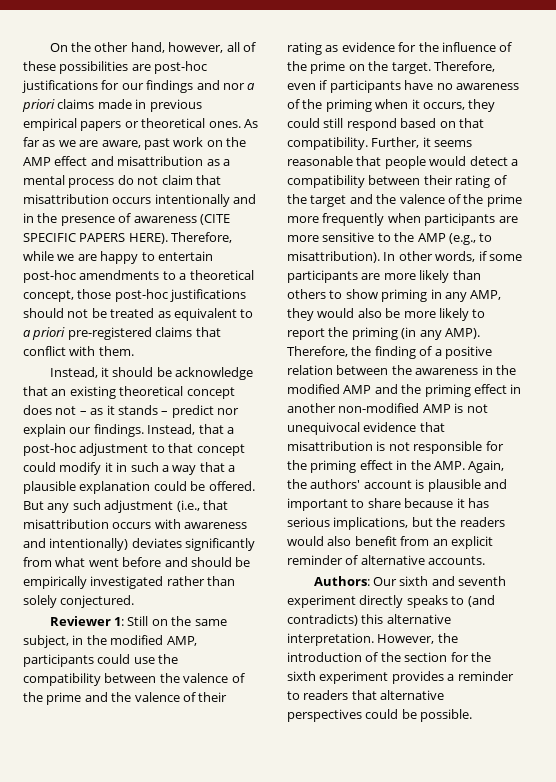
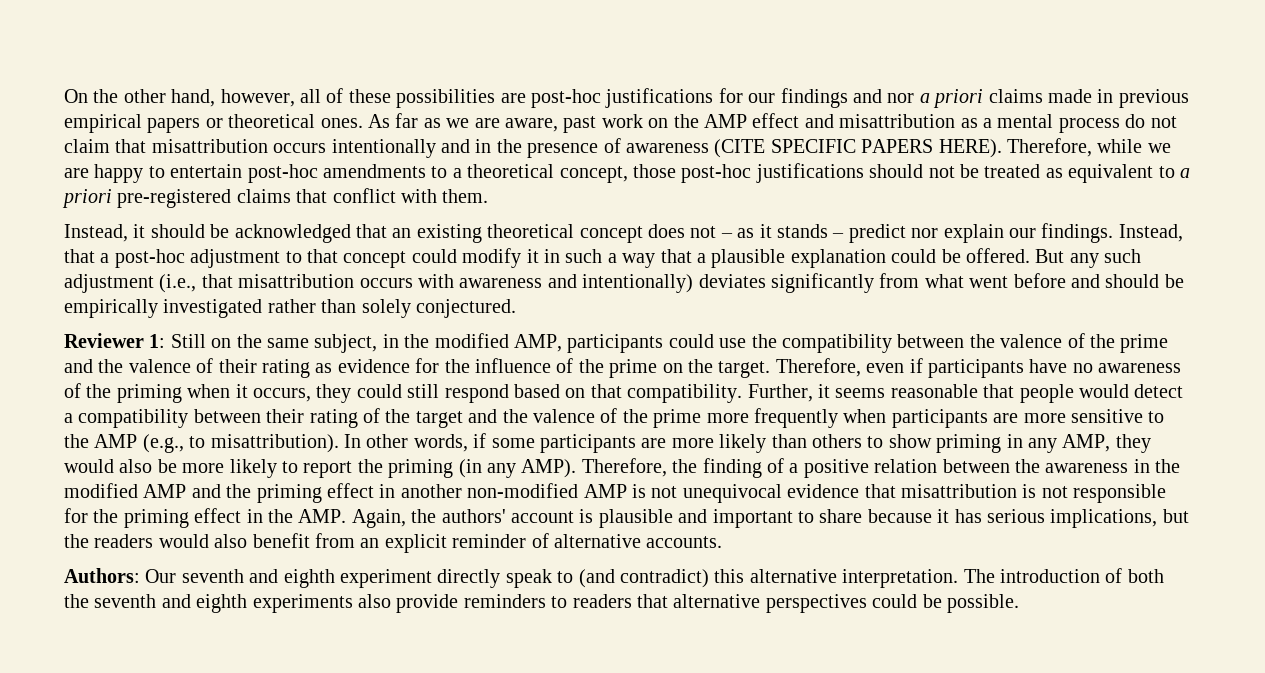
[175,367,254,380] acknowledge -> [234,224,351,243] acknowledged
[399,576,507,586] sixth and seventh -> [181,569,335,588] seventh and eighth
[406,595,448,608] speaks -> [505,569,552,588] speak
[287,614,358,626] contradicts) -> [619,569,709,588] contradict)
[377,633,458,644] [287,652,491,662] [287,671,514,684] However, the introduction of the section for the sixth experiment provides a reminder -> [963,568,1164,583] [64,594,546,613] The introduction of both the seventh and eighth experiments also provide reminders

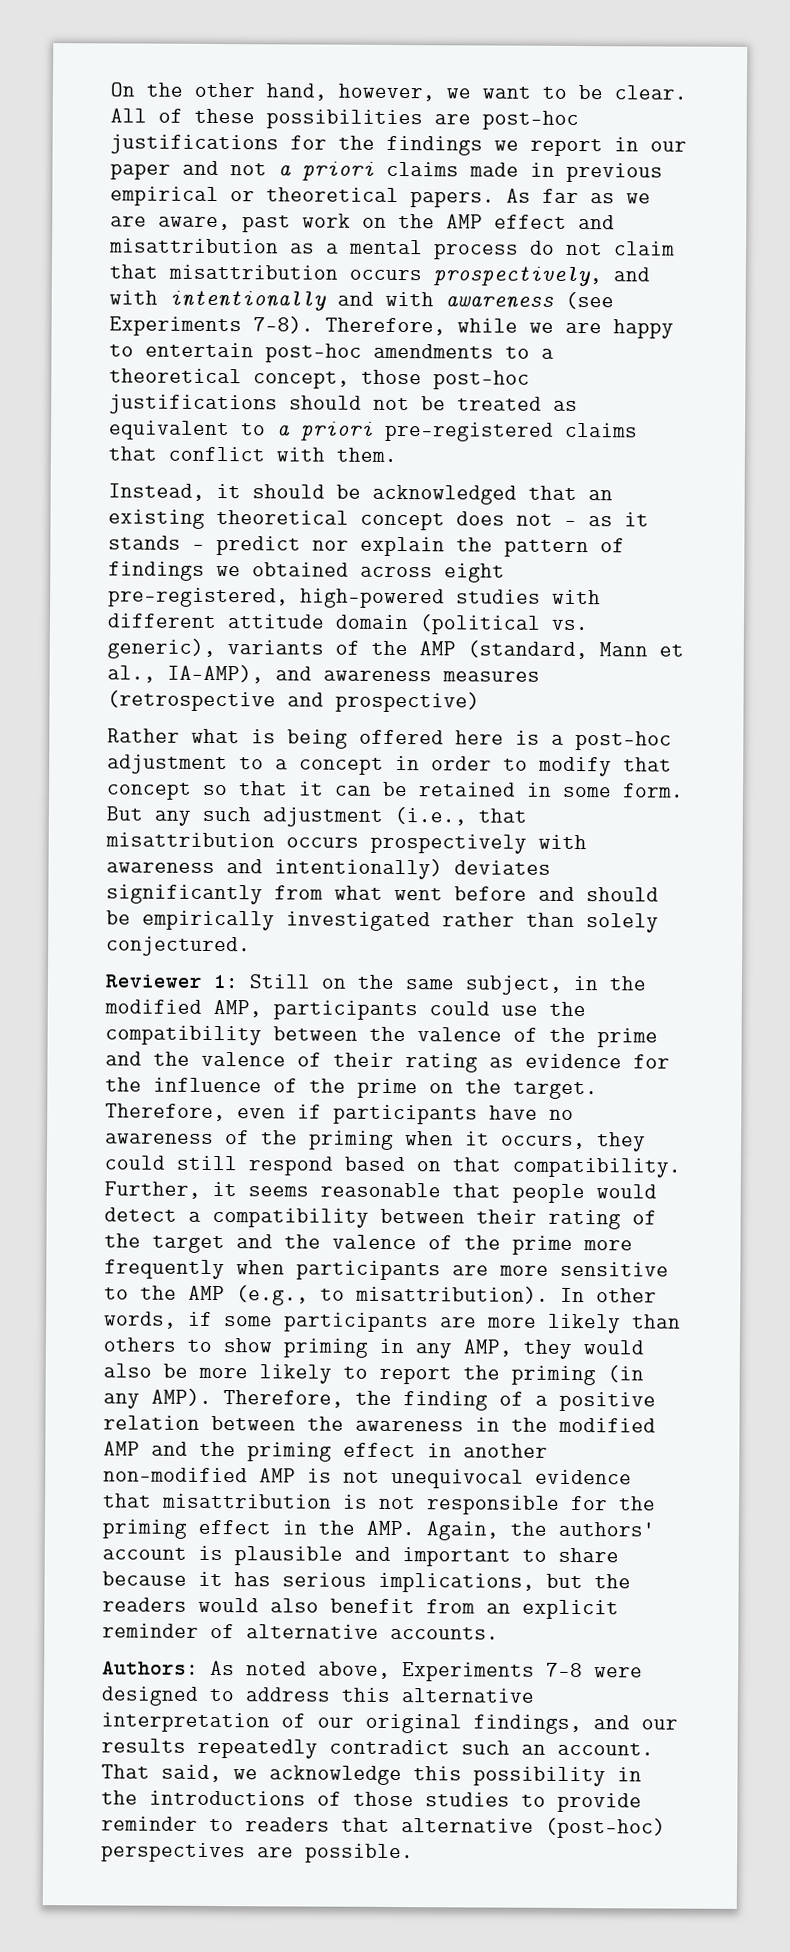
[300,89,321,103] all -> [446,85,687,100] [110,108,147,123] we want to be clear. All
[748,88,915,108] our findings and nor -> [338,135,687,157] [110,160,267,180] the findings we report in our paper and not
[147,118,201,133] papers -> (219, 196) none
[320,118,363,128] ones. -> [410,191,495,208] papers.
[331,138,1002,158] intentionally and in the presence of awareness (CITE SPECIFIC PAPERS HERE). -> [433,266,650,287] [109,290,614,311] [109,316,314,337] prospectively, and with intentionally and with awareness (see Experiments 7-8).
[1008,223,1183,243] [64,248,1030,268] our findings. Instead, that a post-hoc adjustment to that concept could modify it in such a way that a plausible explanation could be offered. -> [456,537,625,558] [108,561,505,583] [108,587,601,609] [107,613,588,635] [107,638,684,660] [107,664,540,684] [107,690,480,713] [107,728,672,751] [107,754,672,777] [106,781,684,800] the pattern of findings we obtained across eight pre-registered, high-powered studies with different attitude domain (political vs. generic), variants of the AMP (standard, Mann et al., IA-AMP), and awareness measures (retrospective and prospective) // Rather what is being offered here is a post-hoc adjustment to a concept in order to modify that concept so that it can be retained in some form.
(413, 283) none -> [370,833,527,854] prospectively
[145,568,1164,588] [64,594,546,613] Our seventh and eighth experiment directly speak to (and contradict) this alternative interpretation. The introduction of both the seventh and eighth experiments also provide reminders -> [210,1660,643,1682] [101,1686,535,1706] [101,1712,678,1735] [101,1738,654,1759] [101,1764,642,1787] [101,1790,642,1813] [101,1816,198,1831] As noted above, Experiments 7-8 were designed to address this alternative interpretation of our original findings, and our results repeatedly contradict such an account. That said, we acknowledge this possibility in the introductions of those studies to provide reminder
[765,594,942,613] perspectives could be -> [545,1817,666,1839] [101,1842,294,1863] (post-hoc) perspectives are

